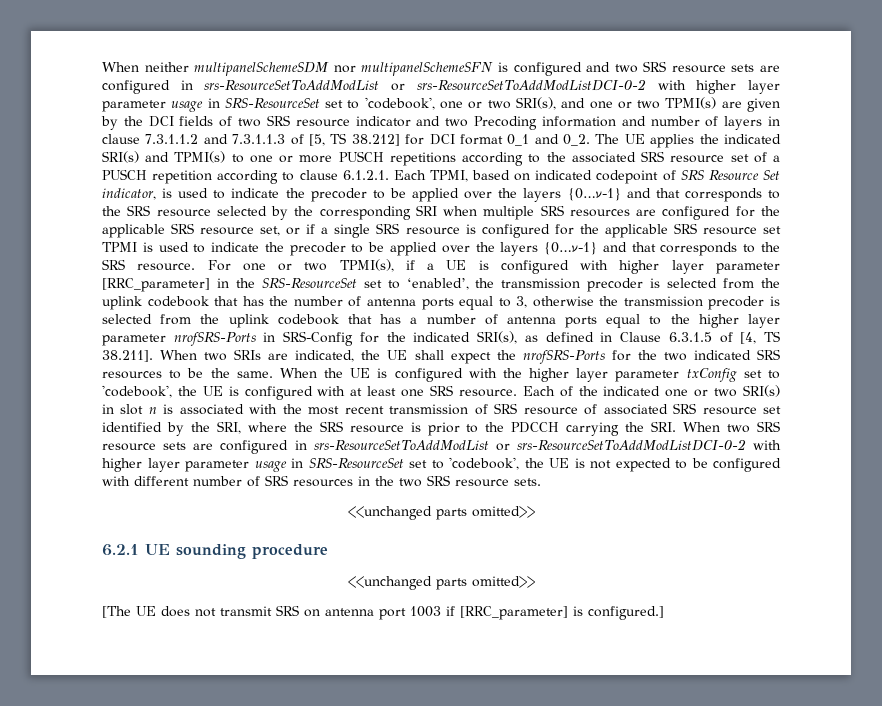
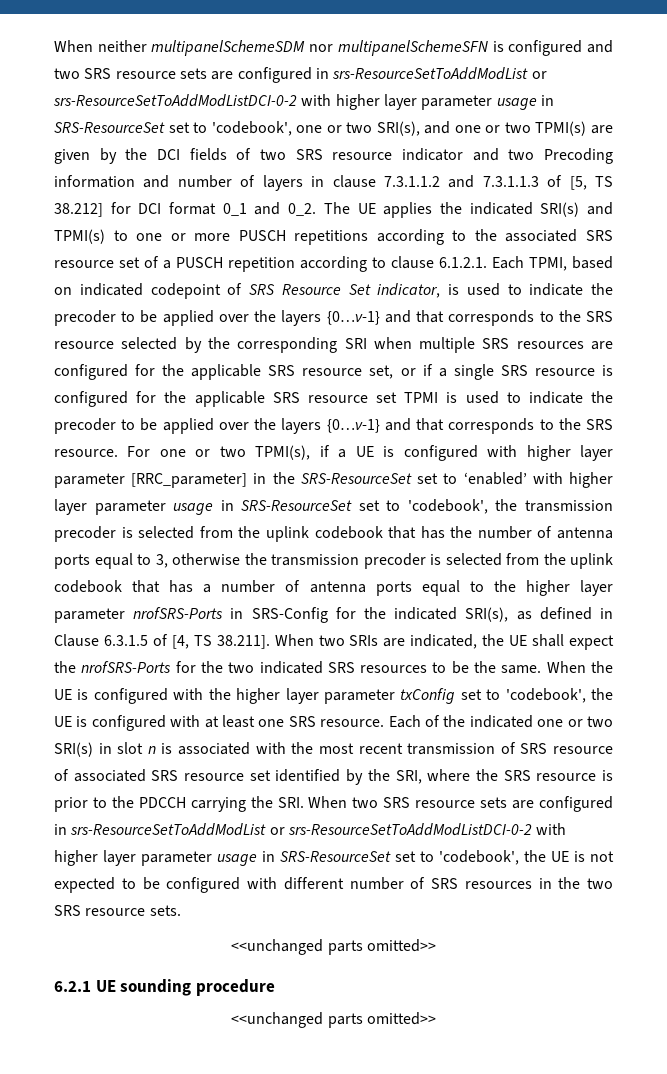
[406,278,469,290] ‘enabled’, -> [463,472,613,488] [54,499,488,515] ‘enabled’ with higher layer parameter usage in SRS-ResourceSet set to 'codebook',
[102,605,664,620] // [The UE does not transmit SRS on antenna port 1003 if [RRC_parameter] is configured.] -> (436, 1018) none

